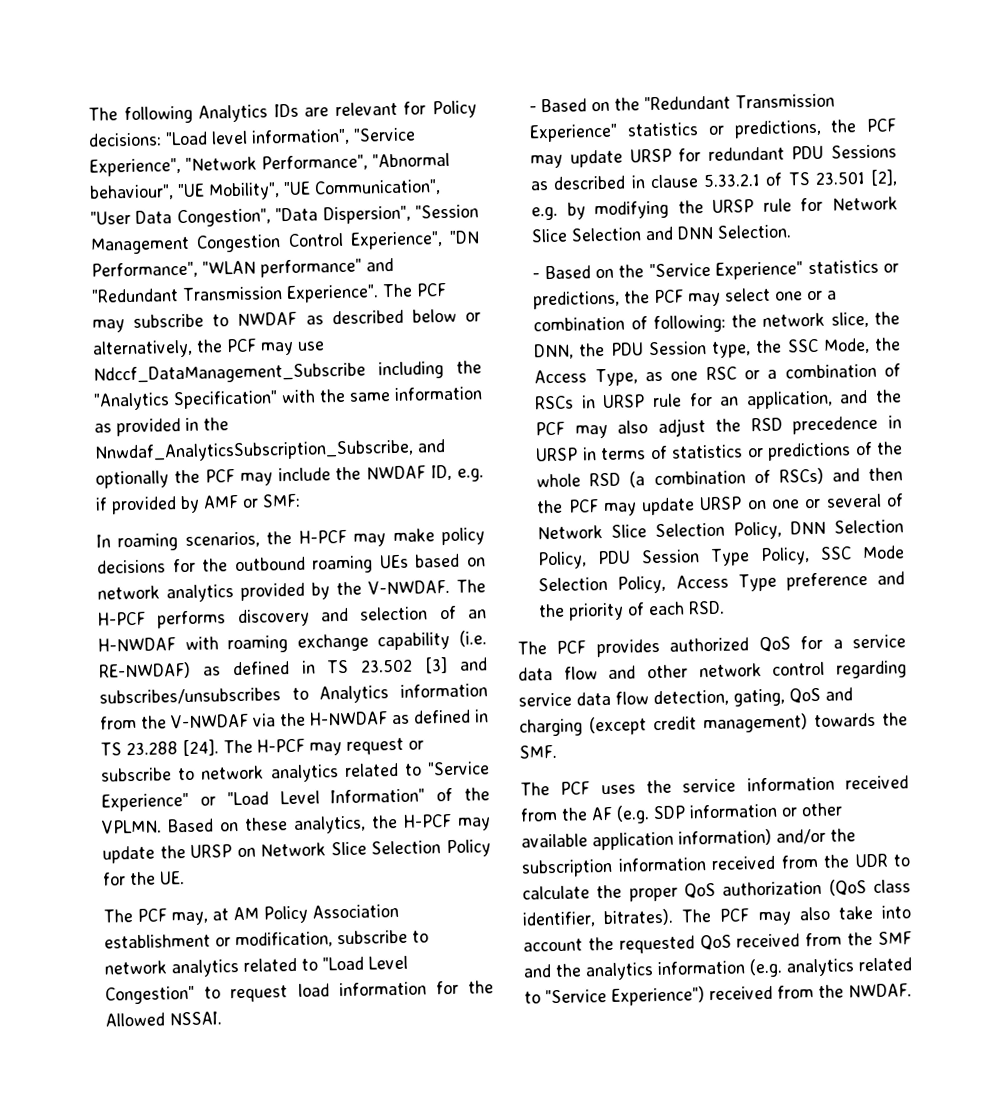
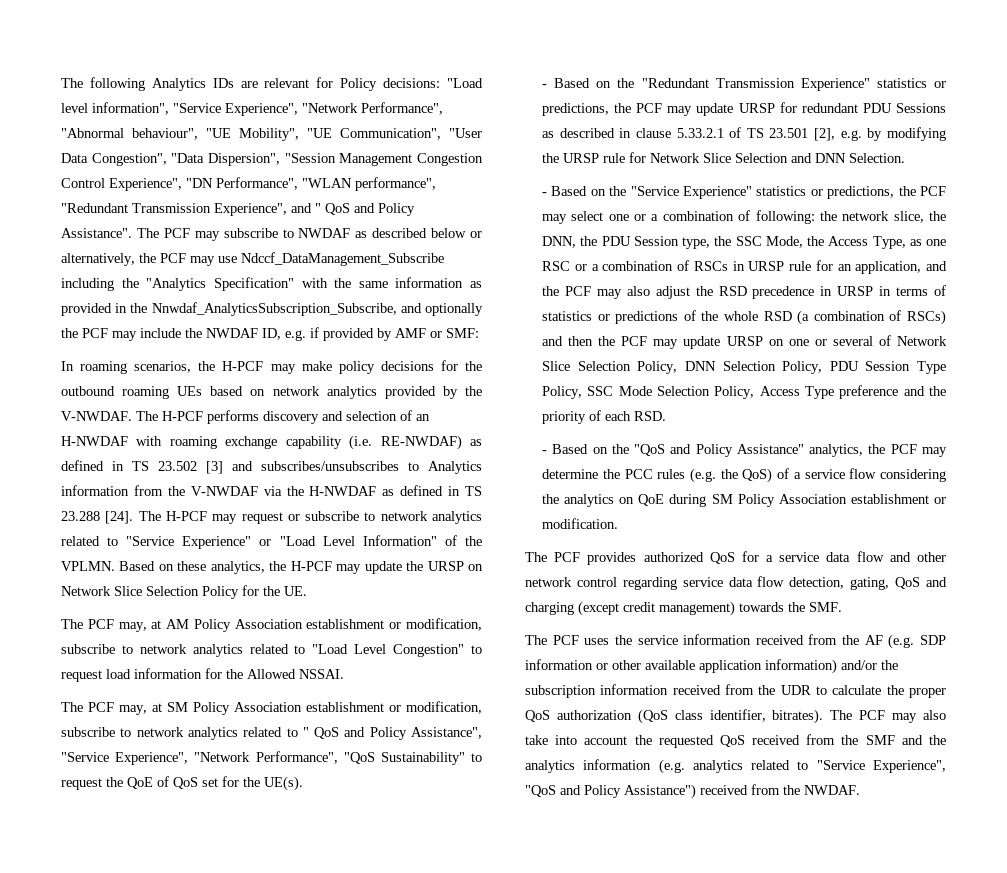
[260,257,394,278] [91,284,379,304] performance" and "Redundant Transmission Experience". -> [355,177,436,191] [61,203,415,216] [61,228,132,238] performance", "Redundant Transmission Experience", and " QoS and Policy Assistance".
(222, 1018) none -> [61,701,482,715] [61,727,483,740] [61,751,483,765] [61,776,303,791] // The PCF may, at SM Policy Association establishment or modification, subscribe to network analytics related to " QoS and Policy Assistance", "Service Experience", "Network Performance", "QoS Sustainability" to request the QoE of QoS set for the UE(s).
(726, 607) none -> [542,444,947,457] [542,468,946,483] [542,494,946,507] [542,518,619,529] // - Based on the "QoS and Policy Assistance" analytics, the PCF may determine the PCC rules (e.g. the QoS) of a service flow considering the analytics on QoE during SM Policy Association establishment or modification.
[611,986,705,1006] Experience") -> [873,760,946,773] [525,784,696,799] Experience", "QoS and Policy Assistance")

